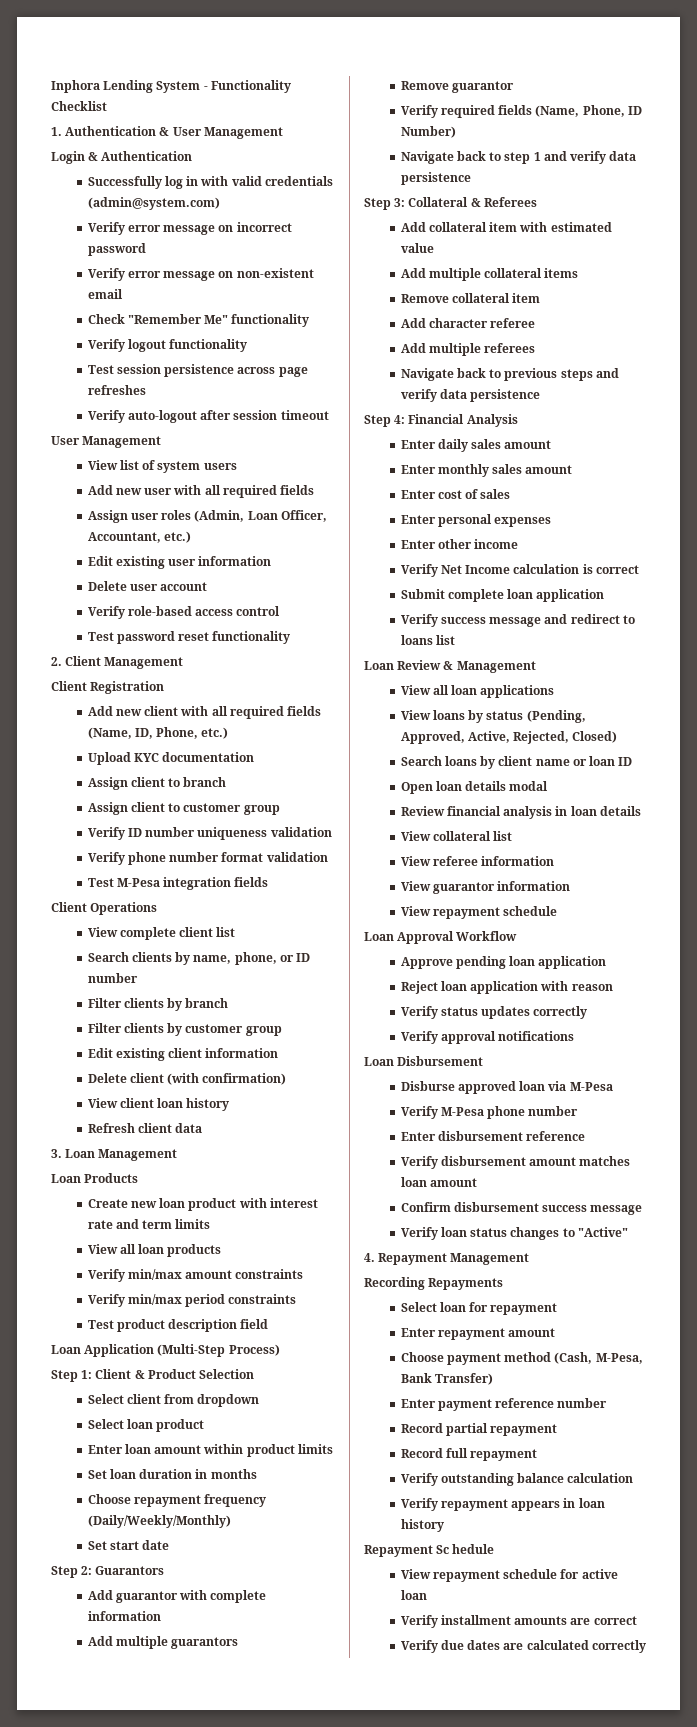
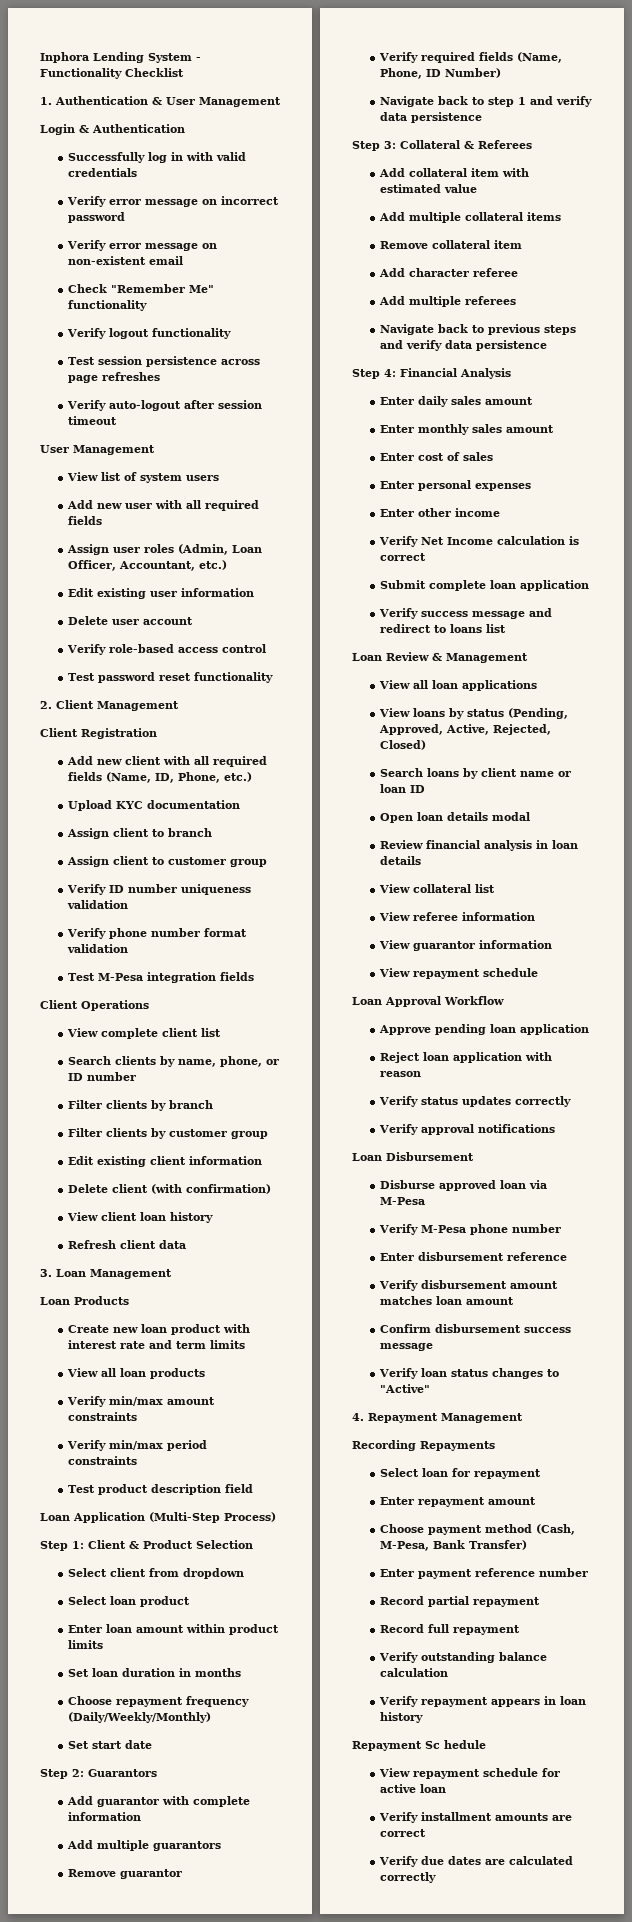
[87,197,220,210] (admin@system.com) -> (138, 172) none

